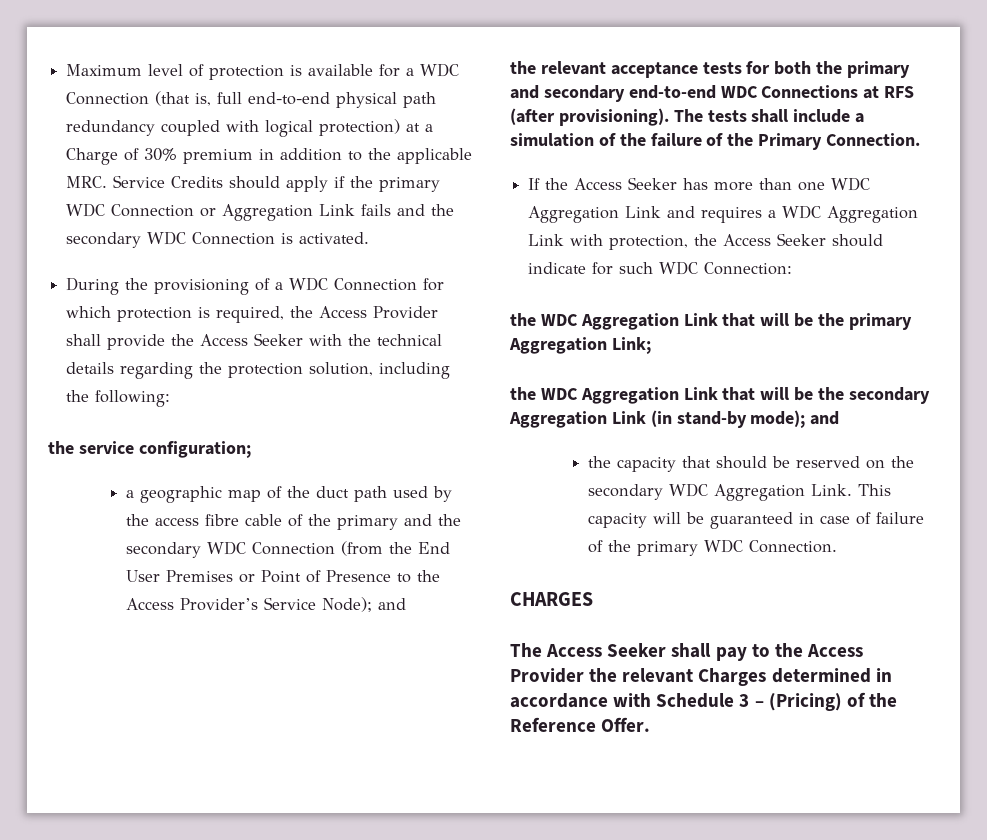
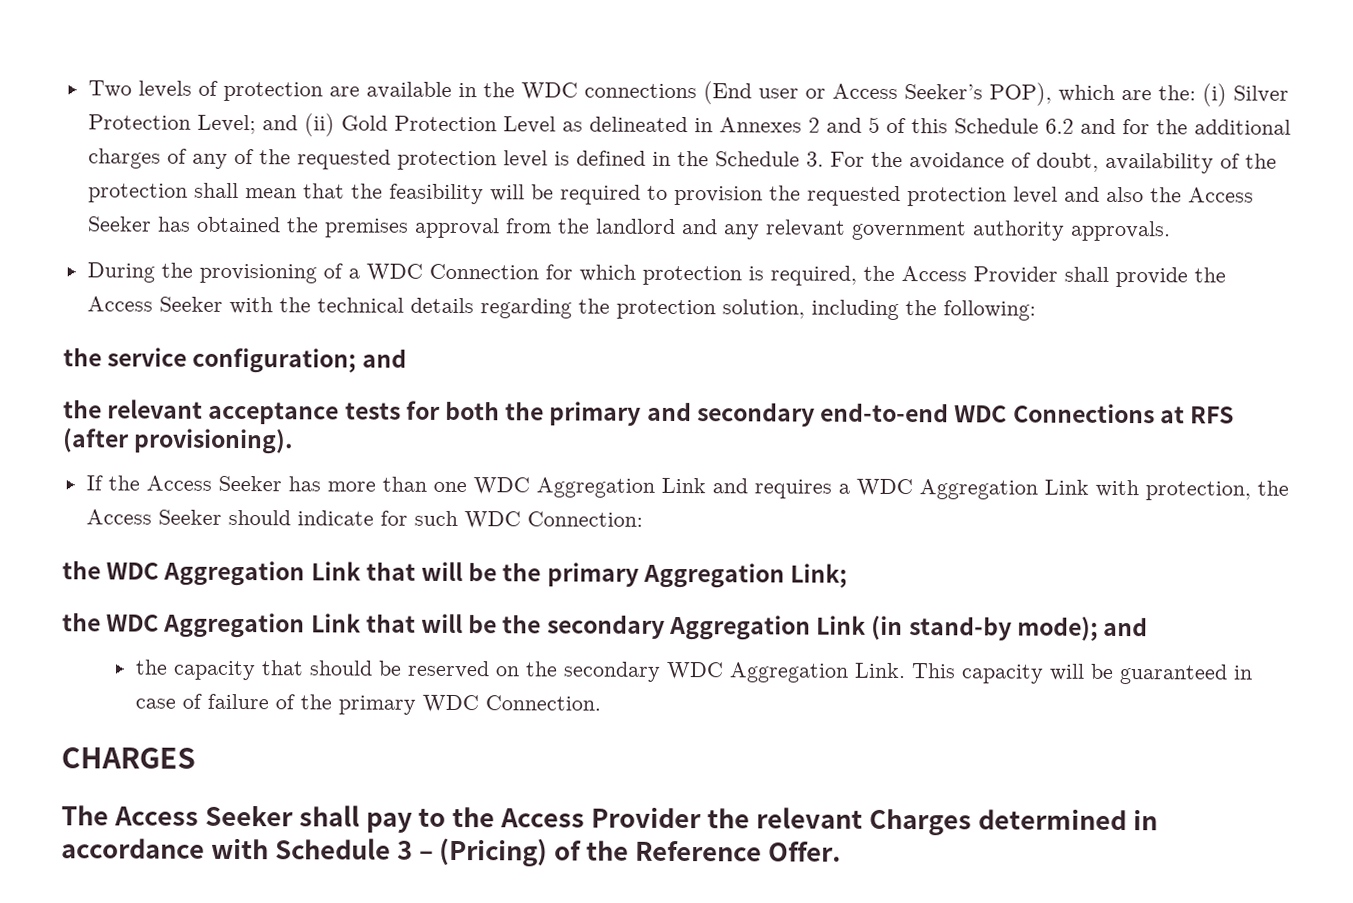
[66,63,460,80] [66,91,437,108] [66,119,434,137] [66,148,473,165] [66,175,441,192] [66,203,455,221] [66,231,370,248] Maximum level of protection is available for a WDC Connection (that is, full end-to-end physical path redundancy coupled with logical protection) at a Charge of 30% premium in addition to the applicable MRC. Service Credits should apply if the primary WDC Connection or Aggregation Link fails and the secondary WDC Connection is activated. -> [87,80,1289,107] [87,113,1291,137] [87,148,1277,174] [87,182,1254,207] [86,216,1171,242] Two levels of protection are available in the WDC connections (End user or Access Seeker’s POP), which are the: (i) Silver Protection Level; and (ii) Gold Protection Level as delineated in Annexes 2 and 5 of this Schedule 6.2 and for the additional charges of any of the requested protection level is defined in the Schedule 3. For the avoidance of doubt, availability of the protection shall mean that the feasibility will be required to provision the requested protection level and also the Access Seeker has obtained the premises approval from the landlord and any relevant government authority approvals.
[126,486,453,503] [126,514,462,530] [126,541,451,558] [126,570,441,583] [126,597,373,612] // a geographic map of the duct path used by the access fibre cable of the primary and the secondary WDC Connection (from the End User Premises or Point of Presence to the Access Provider’s Service Node); -> (357, 360) none
[673,109,865,123] [510,133,921,150] The tests shall include a simulation of the failure of the Primary Connection. -> (294, 441) none

